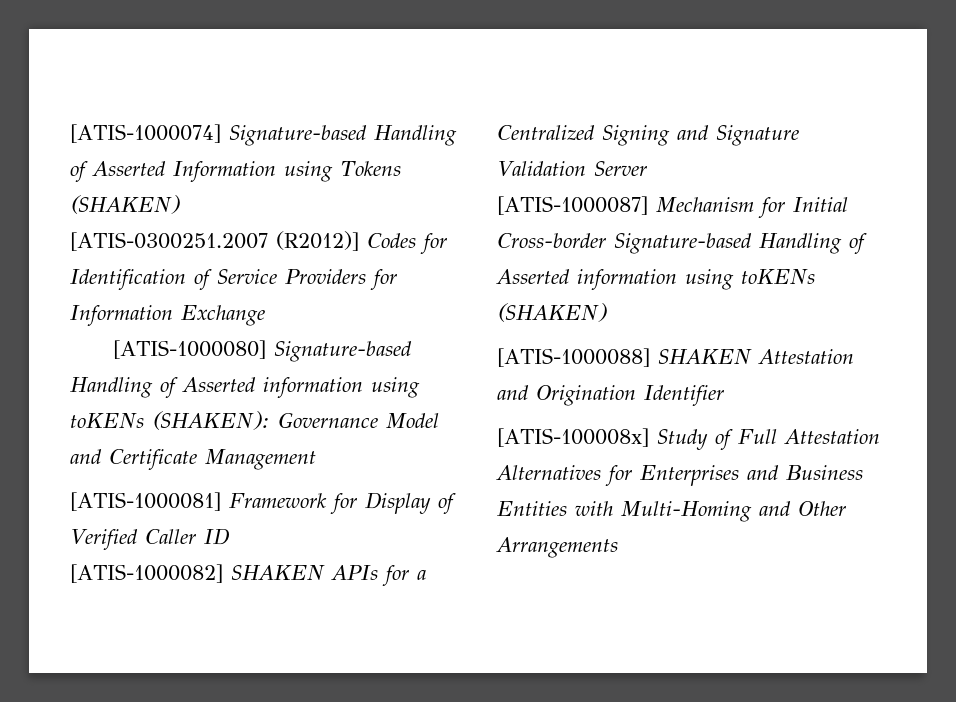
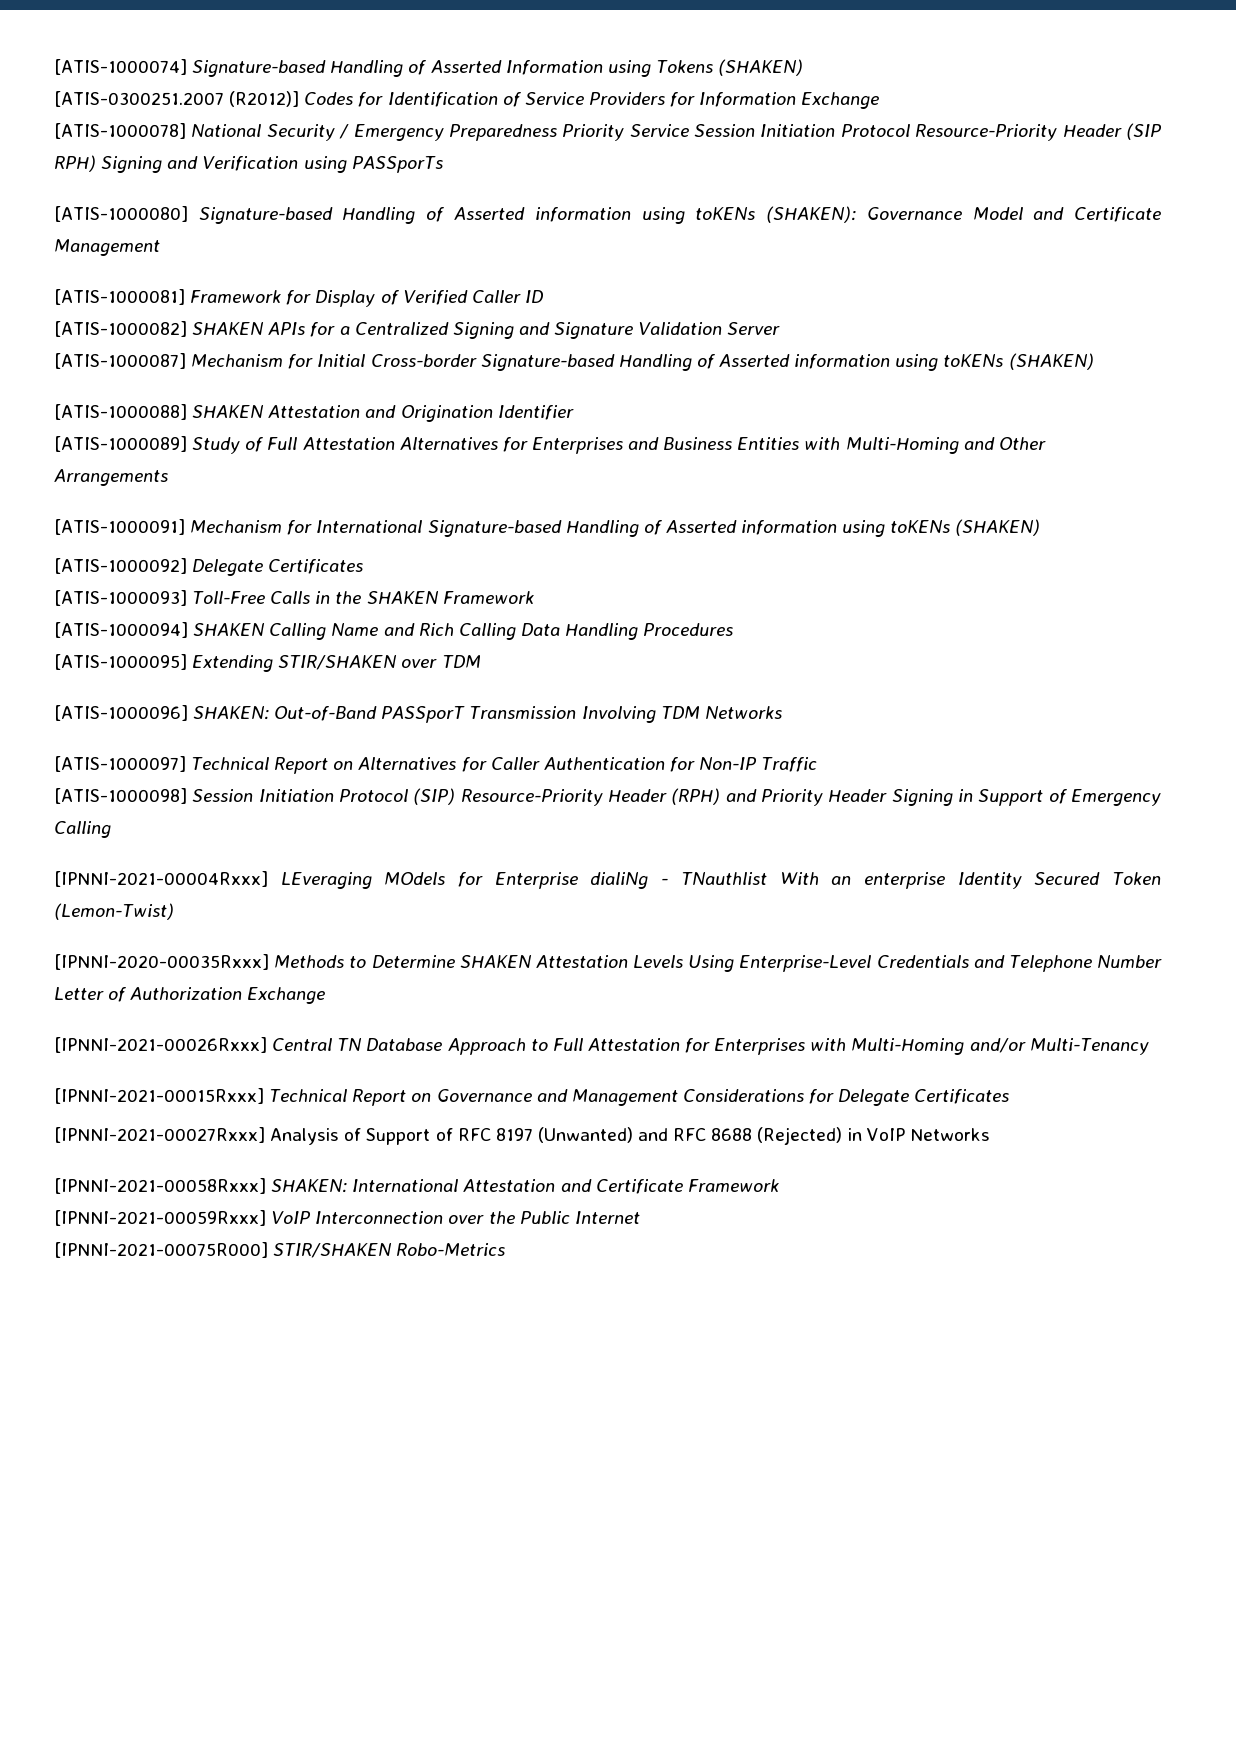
(265, 315) none -> [54,123,1162,141] [54,155,443,173] // [ATIS-1000078] National Security / Emergency Preparedness Priority Service Session Initiation Protocol Resource-Priority Header (SIP RPH) Signing and Verification using PASSporTs
[497,428,649,447] [ATIS-100008x] -> [54,436,187,452] [ATIS-1000089]
(618, 547) none -> [54,519,1041,537] [54,558,364,576] [54,590,534,606] [54,622,734,640] [54,654,481,672] [54,705,782,723] [54,756,818,774] [54,788,1162,806] [54,821,111,838] [54,871,1162,889] [54,903,174,920] [54,954,1162,972] [54,987,326,1004] [54,1037,1149,1055] [54,1088,1010,1106] [54,1127,990,1145] [54,1178,779,1194] [54,1210,640,1226] [54,1242,506,1258] // [ATIS-1000091] Mechanism for International Signature-based Handling of Asserted information using toKENs (SHAKEN) // [ATIS-1000092] Delegate Certificates // [ATIS-1000093] Toll-Free Calls in the SHAKEN Framework // [ATIS-1000094] SHAKEN Calling Name and Rich Calling Data Handling Procedures // [ATIS-1000095] Extending STIR/SHAKEN over TDM // [ATIS-1000096] SHAKEN: Out-of-Band PASSporT Transmission Involving TDM Networks // [ATIS-1000097] Technical Report on Alternatives for Caller Authentication for Non-IP Traffic // [ATIS-1000098] Session Initiation Protocol (SIP) Resource-Priority Header (RPH) and Priority Header Signing in Support of Emergency Calling // [IPNNI-2021-00004Rxxx] LEveraging MOdels for Enterprise dialiNg - TNauthlist With an enterprise Identity Secured Token (Lemon-Twist) // [IPNNI-2020-00035Rxxx] Methods to Determine SHAKEN Attestation Levels Using Enterprise-Level Credentials and Telephone Number Letter of Authorization Exchange // [IPNNI-2021-00026Rxxx] Central TN Database Approach to Full Attestation for Enterprises with Multi-Homing and/or Multi-Tenancy // [IPNNI-2021-00015Rxxx] Technical Report on Governance and Management Considerations for Delegate Certificates // [IPNNI-2021-00027Rxxx] Analysis of Support of RFC 8197 (Unwanted) and RFC 8688 (Rejected) in VoIP Networks // [IPNNI-2021-00058Rxxx] SHAKEN: International Attestation and Certificate Framework // [IPNNI-2021-00059Rxxx] VoIP Interconnection over the Public Internet // [IPNNI-2021-00075R000] STIR/SHAKEN Robo-Metrics

